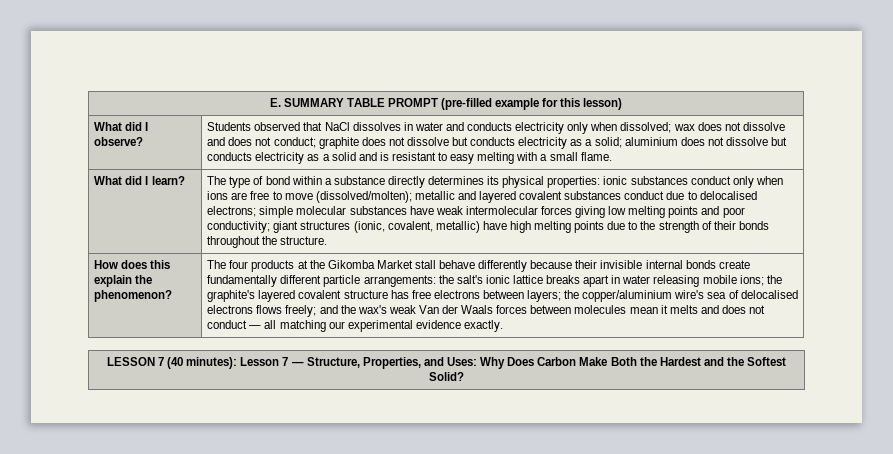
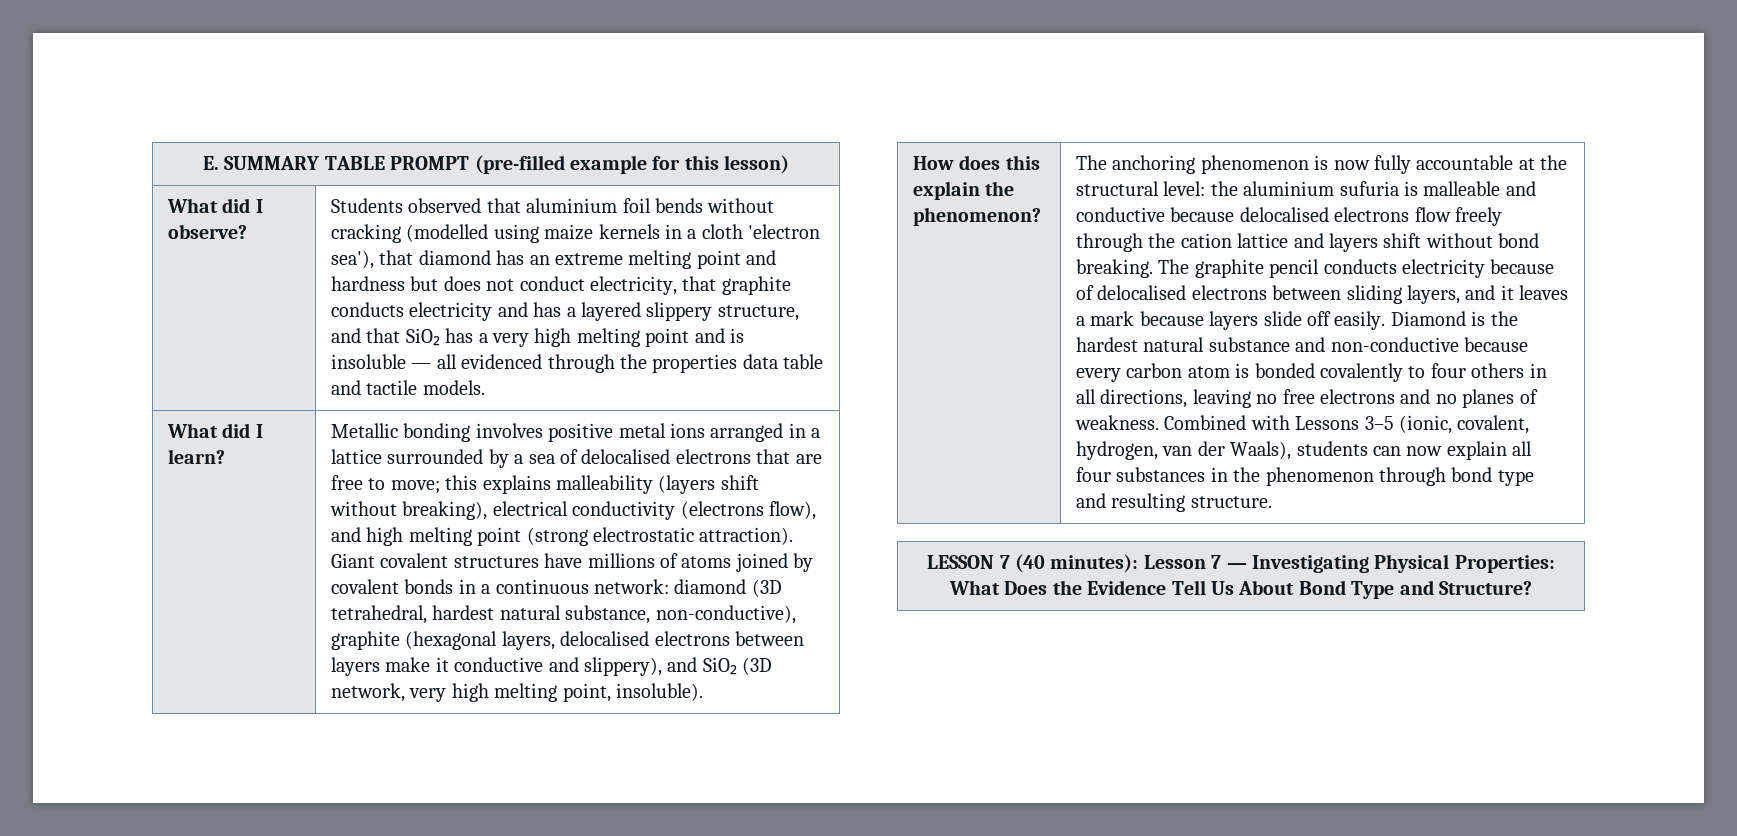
[324,122,785,134] [207,137,788,149] [207,152,612,164] [94,176,185,185] [207,176,783,188] [207,191,757,203] [207,206,745,218] [207,221,769,233] [207,236,328,248] NaCl dissolves in water and conducts electricity only when dissolved; wax does not dissolve and does not conduct; graphite does not dissolve but conducts electricity as a solid; aluminium does not dissolve but conducts electricity as a solid and is resistant to easy melting with a small flame. // What did I learn? | The type of bond within a substance directly determines its physical properties: ionic substances conduct only when ions are free to move (dissolved/molten); metallic and layered covalent substances conduct due to delocalised electrons; simple molecular substances have weak intermolecular forces giving low melting points and poor conductivity; giant structures (ionic, covalent, metallic) have high melting points due to the strength of their bonds throughout the structure. -> [526,198,775,213] [331,224,821,243] [331,250,777,269] [331,276,791,295] [331,302,799,321] [331,328,745,347] [331,354,824,373] [331,380,485,395] [167,423,263,438] [168,449,226,464] [331,423,821,442] [331,449,822,468] [331,475,759,494] [330,501,817,520] [331,527,794,546] [331,553,814,572] [331,579,782,597] [331,605,796,624] [331,631,805,650] [331,657,773,676] [331,683,704,702] aluminium foil bends without cracking (modelled using maize kernels in a cloth 'electron sea'), that diamond has an extreme melting point and hardness but does not conduct electricity, that graphite conducts electricity and has a layered slippery structure, and that SiO₂ has a very high melting point and is insoluble — all evidenced through the properties data table and tactile models. // What did I learn? | Metallic bonding involves positive metal ions arranged in a lattice surrounded by a sea of delocalised electrons that are free to move; this explains malleability (layers shift without breaking), electrical conductivity (electrons flow), and high melting point (strong electrostatic attraction). Giant covalent structures have millions of atoms joined by covalent bonds in a continuous network: diamond (3D tetrahedral, hardest natural substance, non-conductive), graphite (hexagonal layers, delocalised electrons between layers make it conductive and slippery), and SiO₂ (3D network, very high melting point, insoluble).
[229,260,750,272] [207,275,782,287] [207,290,798,302] [207,305,766,317] [207,320,503,332] four products at the Gikomba Market stall behave differently because their invisible internal bonds create fundamentally different particle arrangements: the salt's ionic lattice breaks apart in water releasing mobile ions; the graphite's layered covalent structure has free electrons between layers; the copper/aluminium wire's sea of delocalised electrons flows freely; and the wax's weak Van der Waals forces between molecules mean it melts and does not conduct — all matching our experimental evidence exactly. -> [1112,155,1568,174] [1076,181,1536,196] [1076,207,1503,226] [1076,233,1540,252] [1076,259,1555,278] [1076,285,1569,304] [1076,311,1518,330] [1076,337,1529,352] [1076,363,1547,382] [1076,389,1538,408] [1075,415,1530,434] [1076,441,1533,460] [1076,467,1534,486] [1076,493,1272,512] anchoring phenomenon is now fully accountable at the structural level: the aluminium sufuria is malleable and conductive because delocalised electrons flow freely through the cation lattice and layers shift without bond breaking. The graphite pencil conducts electricity because of delocalised electrons between sliding layers, and it leaves a mark because layers slide off easily. Diamond is the hardest natural substance and non-conductive because every carbon atom is bonded covalently to four others in all directions, leaving no free electrons and no planes of weakness. Combined with Lessons 3–5 (ionic, covalent, hydrogen, van der Waals), students can now explain all four substances in the phenomenon through bond type and resulting structure.
[306,357,787,369] [429,372,464,381] Structure, Properties, and Uses: Why Does Carbon Make Both the Hardest and the Softest Solid? -> [1252,554,1555,573] [949,580,1532,599] Investigating Physical Properties: What Does the Evidence Tell Us About Bond Type and Structure?

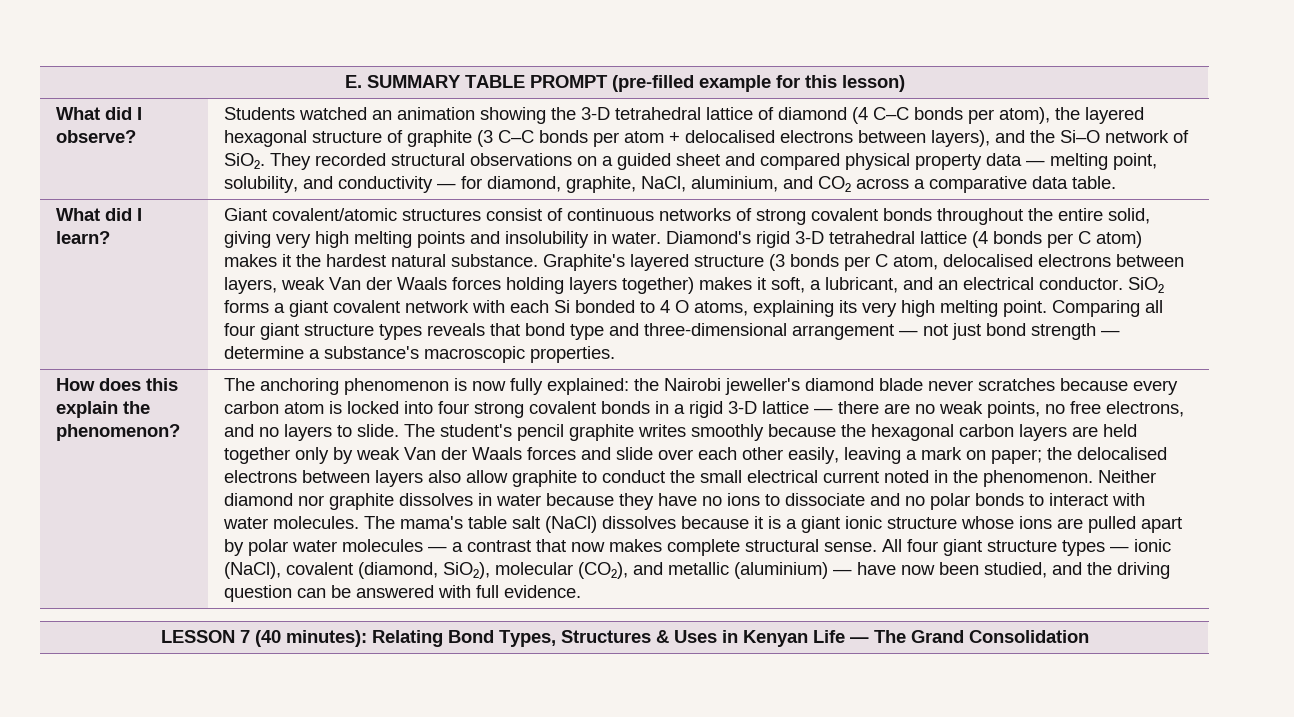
[408,198,775,213] [331,224,821,243] [331,250,777,269] [331,276,791,295] [331,302,799,321] [331,328,745,347] [331,354,824,373] [331,380,485,395] [167,423,263,438] [168,449,226,464] [331,423,821,442] [331,449,822,468] [331,475,759,494] [330,501,817,520] [331,527,794,546] [331,553,814,572] [331,579,782,597] [331,605,796,624] [331,631,805,650] [331,657,773,676] [331,683,704,702] observed that aluminium foil bends without cracking (modelled using maize kernels in a cloth 'electron sea'), that diamond has an extreme melting point and hardness but does not conduct electricity, that graphite conducts electricity and has a layered slippery structure, and that SiO₂ has a very high melting point and is insoluble — all evidenced through the properties data table and tactile models. // What did I learn? | Metallic bonding involves positive metal ions arranged in a lattice surrounded by a sea of delocalised electrons that are free to move; this explains malleability (layers shift without breaking), electrical conductivity (electrons flow), and high melting point (strong electrostatic attraction). Giant covalent structures have millions of atoms joined by covalent bonds in a continuous network: diamond (3D tetrahedral, hardest natural substance, non-conductive), graphite (hexagonal layers, delocalised electrons between layers make it conductive and slippery), and SiO₂ (3D network, very high melting point, insoluble). -> [298,107,1144,124] [223,130,1189,147] [223,153,1157,170] [223,176,1116,193] [55,208,142,221] [55,231,110,244] [223,208,1150,225] [223,231,1142,248] [223,254,1184,271] [223,277,1164,294] [223,300,1163,317] [223,323,1120,340] [223,346,615,363] watched an animation showing the 3-D tetrahedral lattice of diamond (4 C–C bonds per atom), the layered hexagonal structure of graphite (3 C–C bonds per atom + delocalised electrons between layers), and the Si–O network of SiO₂. They recorded structural observations on a guided sheet and compared physical property data — melting point, solubility, and conductivity — for diamond, graphite, NaCl, aluminium, and CO₂ across a comparative data table. // What did I learn? | Giant covalent/atomic structures consist of continuous networks of strong covalent bonds throughout the entire solid, giving very high melting points and insolubility in water. Diamond's rigid 3-D tetrahedral lattice (4 bonds per C atom) makes it the hardest natural substance. Graphite's layered structure (3 bonds per C atom, delocalised electrons between layers, weak Van der Waals forces holding layers together) makes it soft, a lubricant, and an electrical conductor. SiO₂ forms a giant covalent network with each Si bonded to 4 O atoms, explaining its very high melting point. Comparing all four giant structure types reveals that bond type and three-dimensional arrangement — not just bond strength — determine a substance's macroscopic properties.
[1416,155,1568,170] [1076,181,1536,196] [1076,207,1503,226] [1076,233,1540,252] [1076,259,1555,278] [1076,285,1569,304] [1076,311,1518,330] [1076,337,1459,352] accountable at the structural level: the aluminium sufuria is malleable and conductive because delocalised electrons flow freely through the cation lattice and layers shift without bond breaking. The graphite pencil conducts electricity because of delocalised electrons between sliding layers, and it leaves a mark because layers slide off easily. Diamond is the hardest natural substance and non-conductive -> [546,378,1055,395] explained: the Nairobi jeweller's diamond blade never scratches
[1254,363,1547,382] [1076,389,1251,408] bonded covalently to four others in all directions, leaving -> [346,401,1040,418] locked into four strong covalent bonds in a rigid 3-D lattice — there are no weak points,
[1320,389,1538,408] [1075,415,1530,434] [1076,441,1533,460] [1076,467,1534,486] [1076,493,1272,512] [927,554,1555,573] [949,580,1532,599] electrons and no planes of weakness. Combined with Lessons 3–5 (ionic, covalent, hydrogen, van der Waals), students can now explain all four substances in the phenomenon through bond type and resulting structure. // LESSON 7 (40 minutes): Lesson 7 — Investigating Physical Properties: What Does the Evidence Tell Us About Bond Type and Structure? -> [1105,401,1184,417] [223,424,1137,441] [223,447,1167,464] [223,470,1156,487] [223,493,1145,510] [222,516,1182,533] [223,539,1171,556] [223,562,1170,579] [223,585,581,602] [160,630,1089,647] electrons, and no layers to slide. The student's pencil graphite writes smoothly because the hexagonal carbon layers are held together only by weak Van der Waals forces and slide over each other easily, leaving a mark on paper; the delocalised electrons between layers also allow graphite to conduct the small electrical current noted in the phenomenon. Neither diamond nor graphite dissolves in water because they have no ions to dissociate and no polar bonds to interact with water molecules. The mama's table salt (NaCl) dissolves because it is a giant ionic structure whose ions are pulled apart by polar water molecules — a contrast that now makes complete structural sense. All four giant structure types — ionic (NaCl), covalent (diamond, SiO₂), molecular (CO₂), and metallic (aluminium) — have now been studied, and the driving question can be answered with full evidence. // LESSON 7 (40 minutes): Relating Bond Types, Structures & Uses in Kenyan Life — The Grand Consolidation

